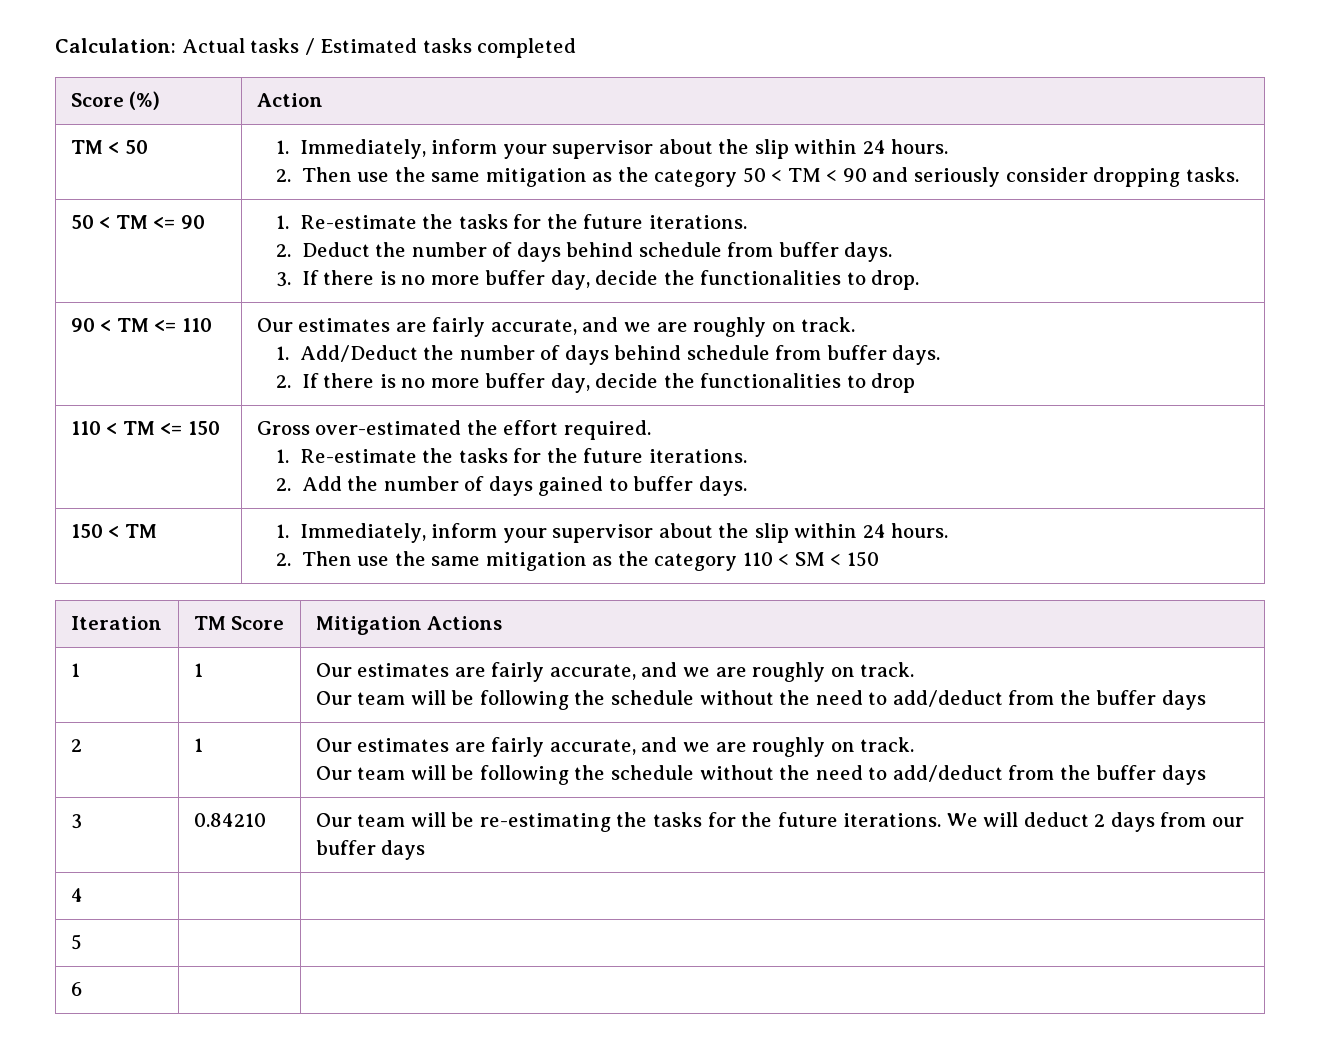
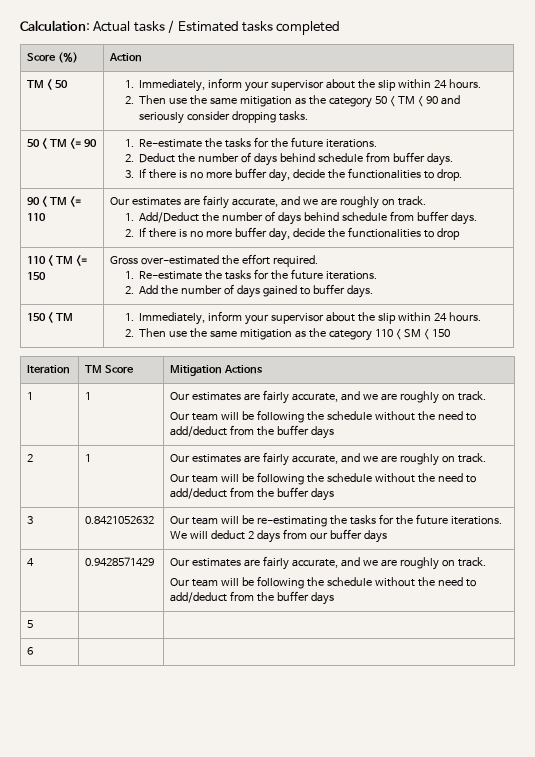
[193,813,266,827] 0.84210 -> [85,516,155,524] 0.8421052632
(83, 895) | -> [85,557,155,566] [170,556,486,570] [170,576,476,589] [170,591,335,605] 0.9428571429 | Our estimates are fairly accurate, and we are roughly on track. // Our team will be following the schedule without the need to add/deduct from the buffer days

